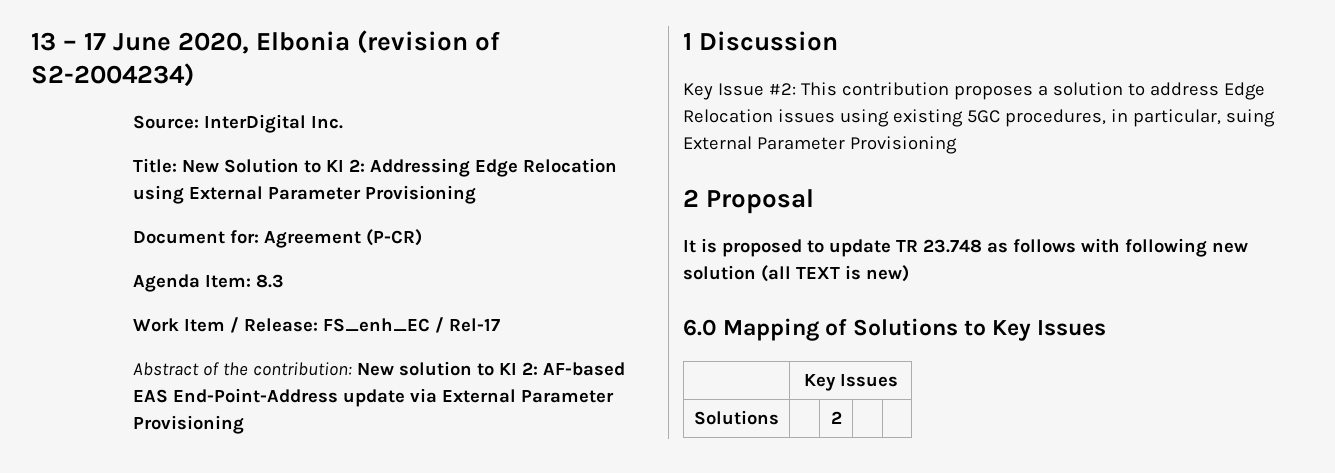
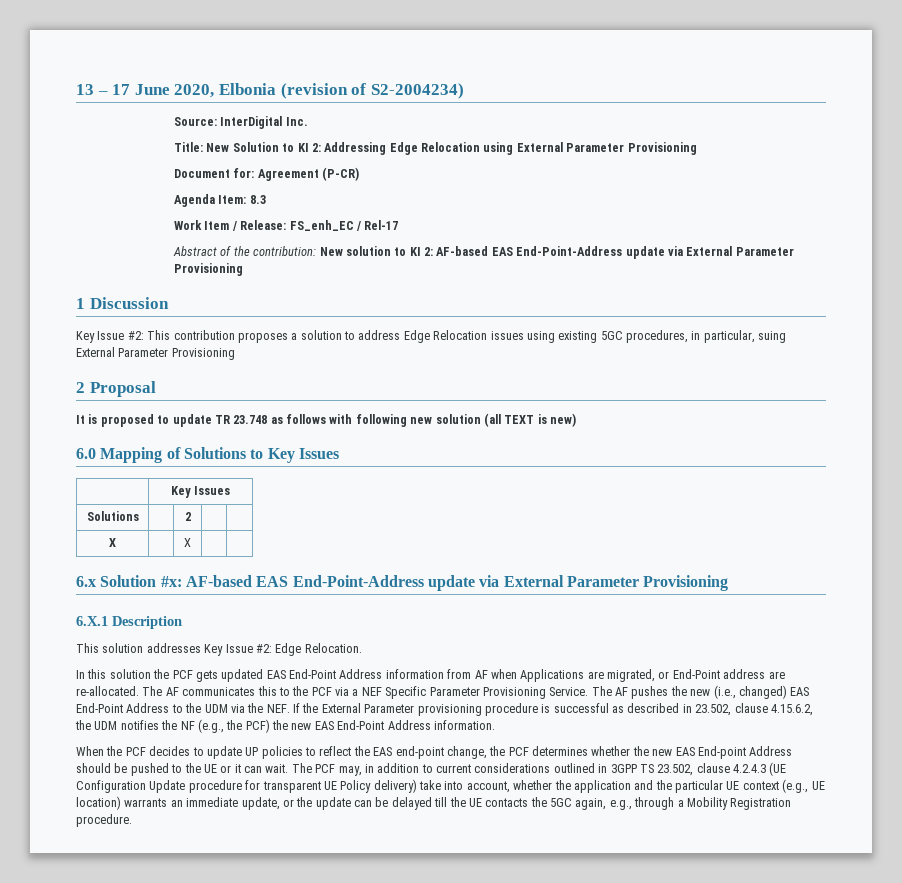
(842, 417) none -> [109,538,116,547] [184,538,191,547] [76,575,729,591] [76,616,182,629] [76,643,362,656] [76,669,785,682] [76,685,810,699] [76,703,813,716] [75,719,495,733] [76,746,793,759] [76,762,787,776] [76,779,825,793] [76,796,792,810] [76,814,132,827] // X | | X | | // 6.x Solution #x: AF-based EAS End-Point-Address update via External Parameter Provisioning // 6.X.1 Description // This solution addresses Key Issue #2: Edge Relocation. // In this solution the PCF gets updated EAS End-Point Address information from AF when Applications are migrated, or End-Point address are re-allocated. The AF communicates this to the PCF via a NEF Specific Parameter Provisioning Service. The AF pushes the new (i.e., changed) EAS End-Point Address to the UDM via the NEF. If the External Parameter provisioning procedure is successful as described in 23.502, clause 4.15.6.2, the UDM notifies the NF (e.g., the PCF) the new EAS End-Point Address information. // When the PCF decides to update UP policies to reflect the EAS end-point change, the PCF determines whether the new EAS End-point Address should be pushed to the UE or it can wait. The PCF may, in addition to current considerations outlined in 3GPP TS 23.502, clause 4.2.4.3 (UE Configuration Update procedure for transparent UE Policy delivery) take into account, whether the application and the particular UE context (e.g., UE location) warrants an immediate update, or the update can be delayed till the UE contacts the 5GC again, e.g., through a Mobility Registration procedure.

